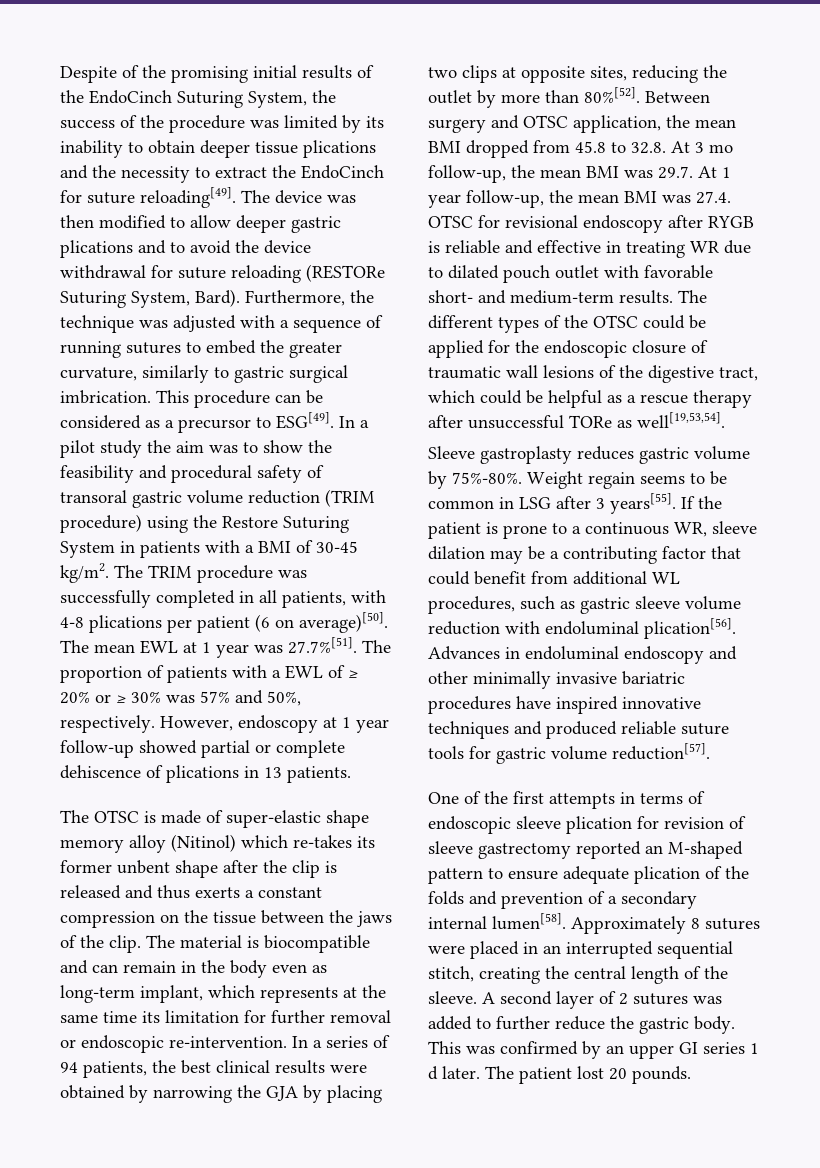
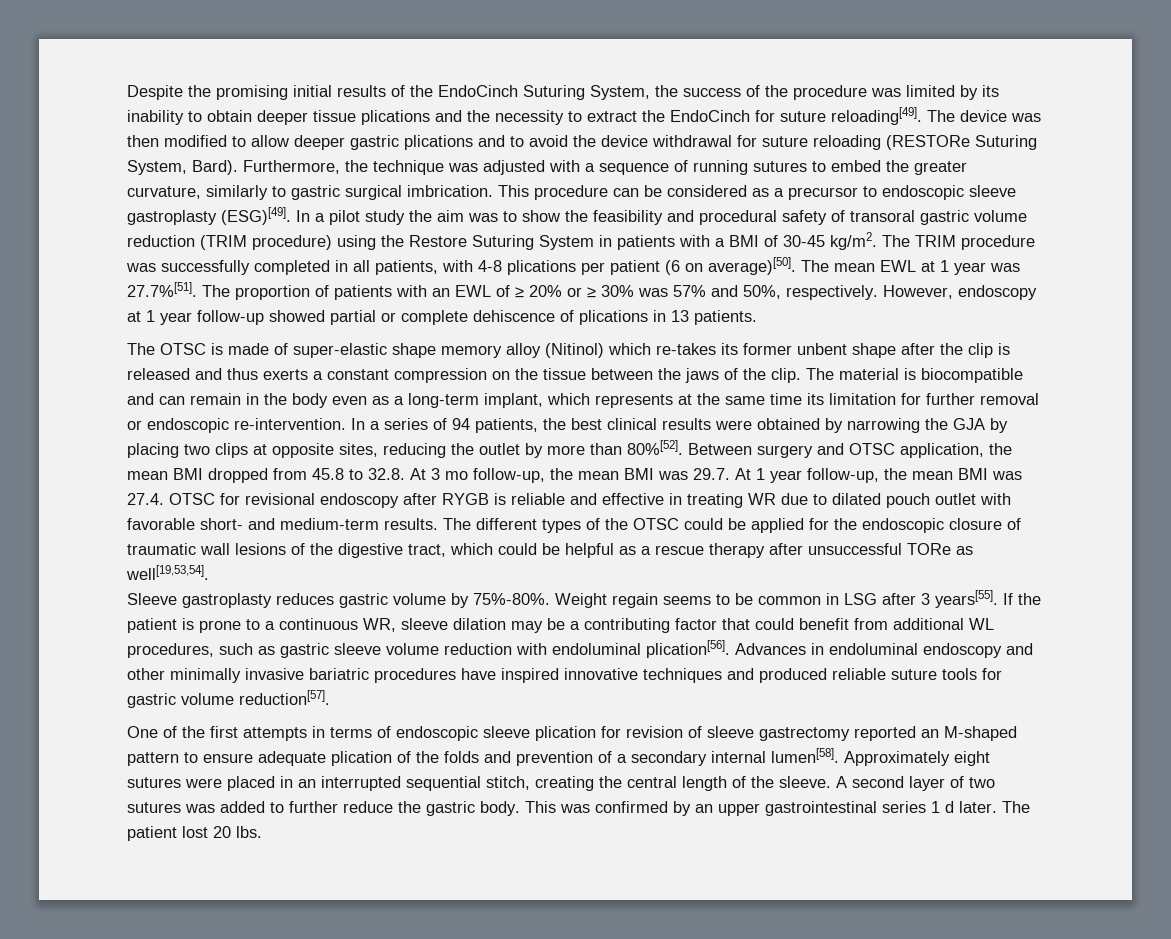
[122,65,139,78] of -> (183, 92) none
[276,412,334,429] ESG[49]. -> [882,185,1016,200] [127,207,291,225] endoscopic sleeve gastroplasty (ESG)[49].
[272,670,281,678] a -> [432,288,450,297] an
(327, 969) none -> [394,396,404,405] a
[691,918,700,929] 8 -> [954,751,990,766] eight
[619,993,628,1005] 2 -> [969,777,995,788] two
[679,1042,698,1054] GI -> [765,801,877,816] gastrointestinal
[632,1066,691,1084] pounds. -> [236,826,262,838] lbs.

